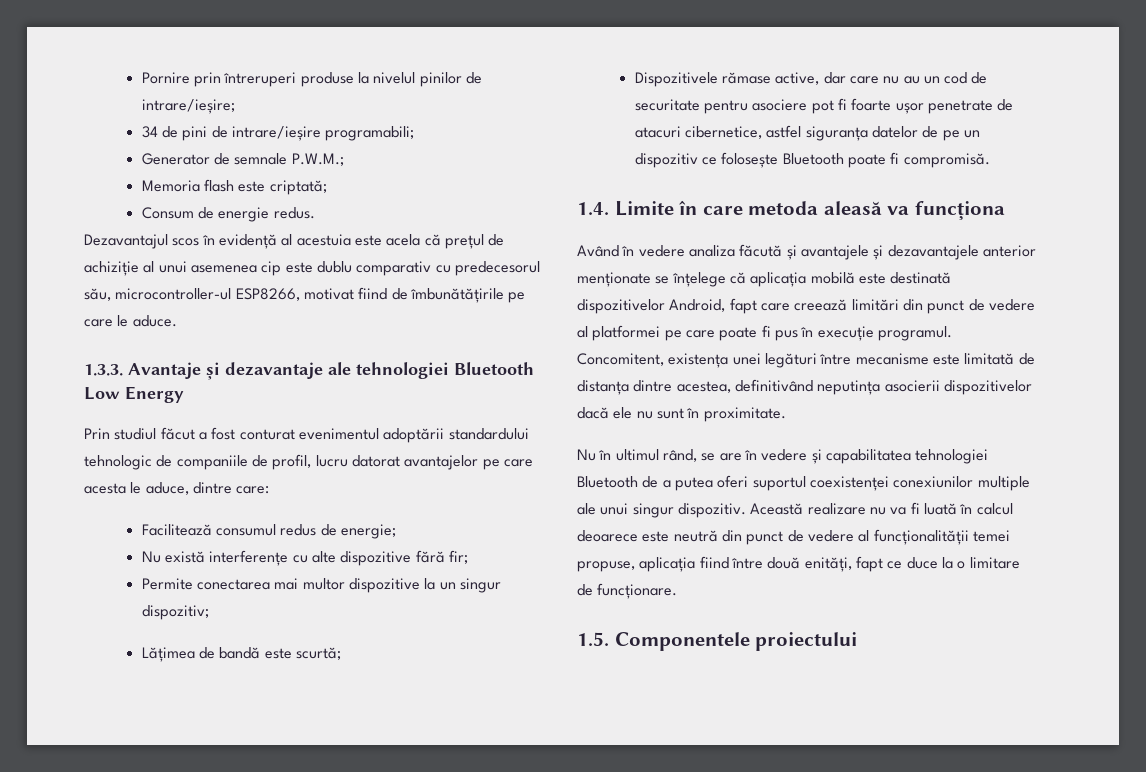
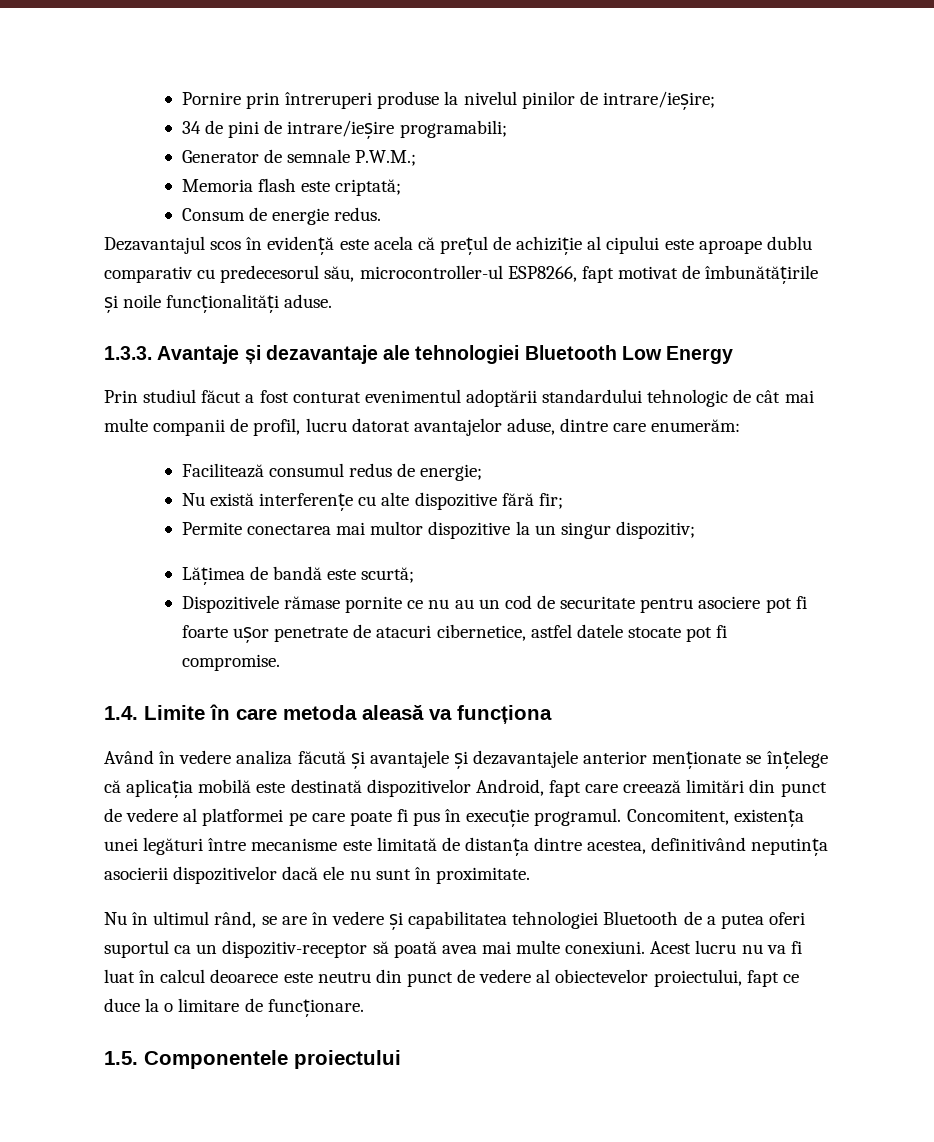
[281,234,351,246] al acestuia -> (335, 245) none
[158,261,313,276] unui asemenea cip este -> [606,236,762,254] cipului este aproape
[303,287,526,303] [84,315,177,327] motivat fiind de îmbunătățirile pe care le aduce. -> [581,265,819,284] [104,294,333,313] fapt motivat de îmbunătățirile și noile funcționalități aduse.
[176,455,248,470] companiile -> [756,390,814,403] [104,418,226,436] cât mai multe companii
[482,459,533,470] [84,482,270,495] pe care acesta le aduce, dintre care: -> [506,418,741,435] aduse, dintre care enumerăm:
[775,72,879,85] active, dar care -> [345,596,424,613] pornite ce
[805,126,980,141] [634,152,990,168] siguranța datelor de pe un dispozitiv ce folosește Bluetooth poate fi compromisă. -> [576,624,728,642] [181,654,280,671] datele stocate pot fi compromise.
[809,476,1030,491] [577,503,866,518] coexistenței conexiunilor multiple ale unui singur dispozitiv. Această realizare -> [174,940,737,958] ca un dispozitiv-receptor să poată avea mai multe conexiuni. Acest lucru
[923,503,957,515] luată -> [104,969,135,983] luat
[673,529,1010,545] [577,556,852,572] neutră din punct de vedere al funcționalității temei propuse, aplicația fiind între două enități, -> [317,969,742,987] neutru din punct de vedere al obiectevelor proiectului,

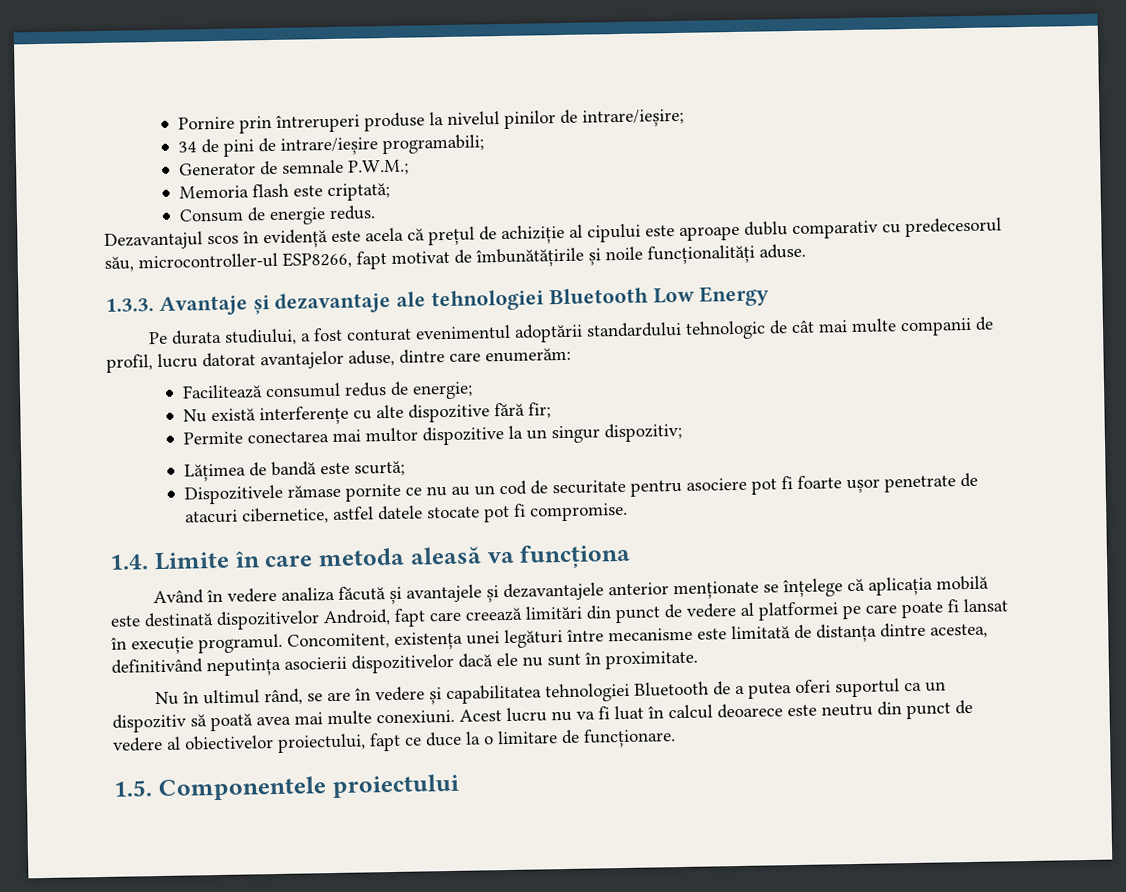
[104,389,242,403] Prin studiul făcut -> [147,328,297,346] Pe durata studiului,
[413,812,441,826] pus -> [963,598,1008,613] lansat
[222,940,368,958] dispozitiv-receptor -> [112,713,187,733] dispozitiv
[555,969,649,983] obiectevelor -> [184,735,274,751] obiectivelor

